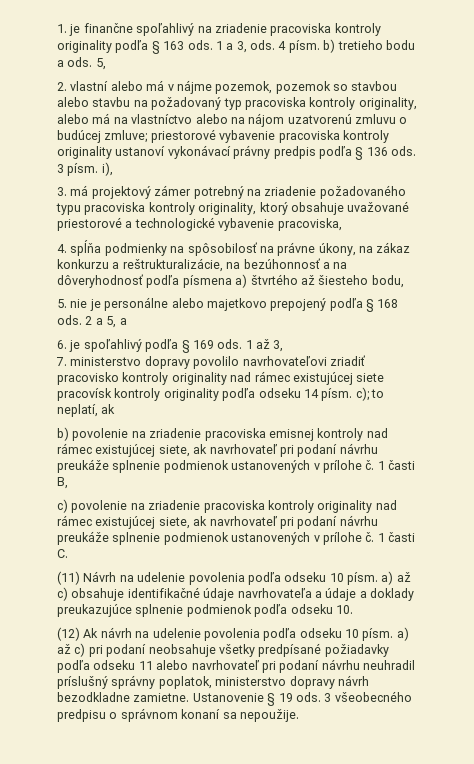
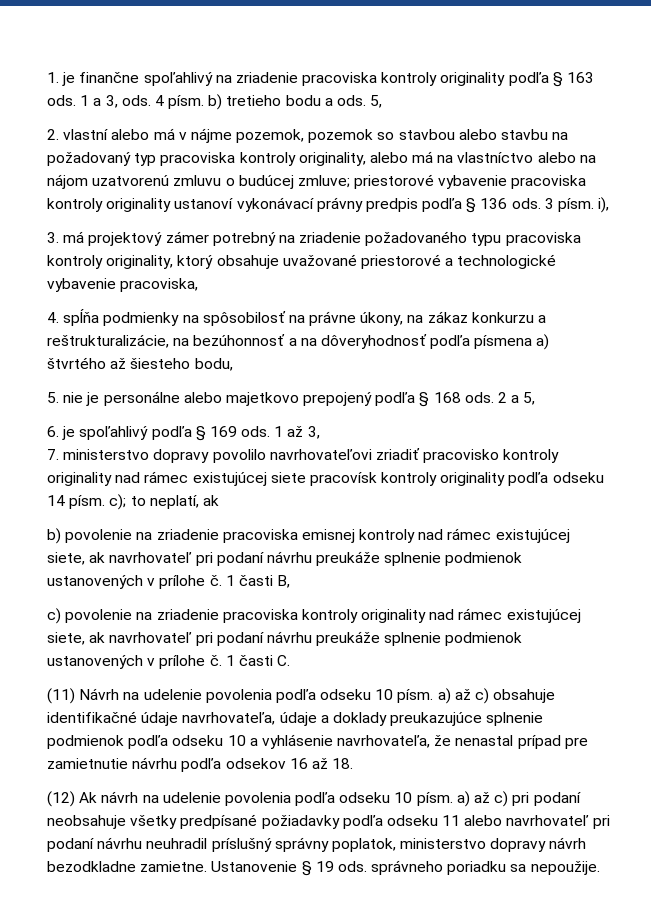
[119,318,127,325] a -> (536, 398) none
[237,588,322,598] navrhovateľa a -> [182,712,276,725] navrhovateľa,
[335,605,353,614] 10. -> [227,734,588,749] [47,757,354,772] 10 a vyhlásenie navrhovateľa, že nenastal prípad pre zamietnutie návrhu podľa odsekov 16 až 18.
[324,691,412,702] [57,708,221,722] 3 všeobecného predpisu o správnom konaní -> [371,860,507,875] správneho poriadku

